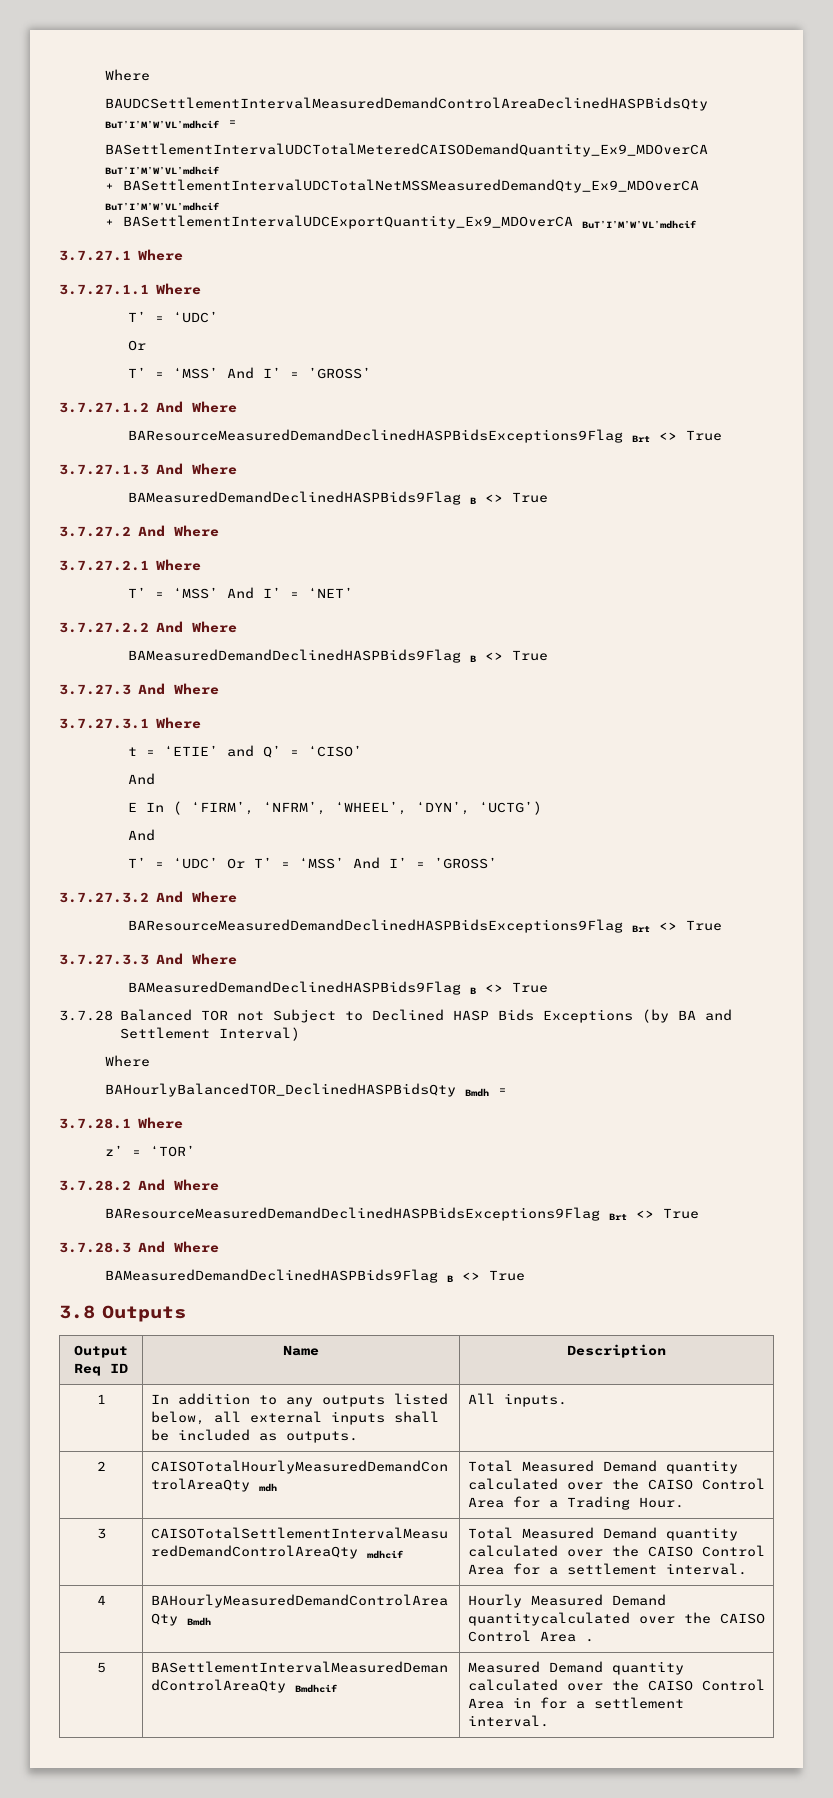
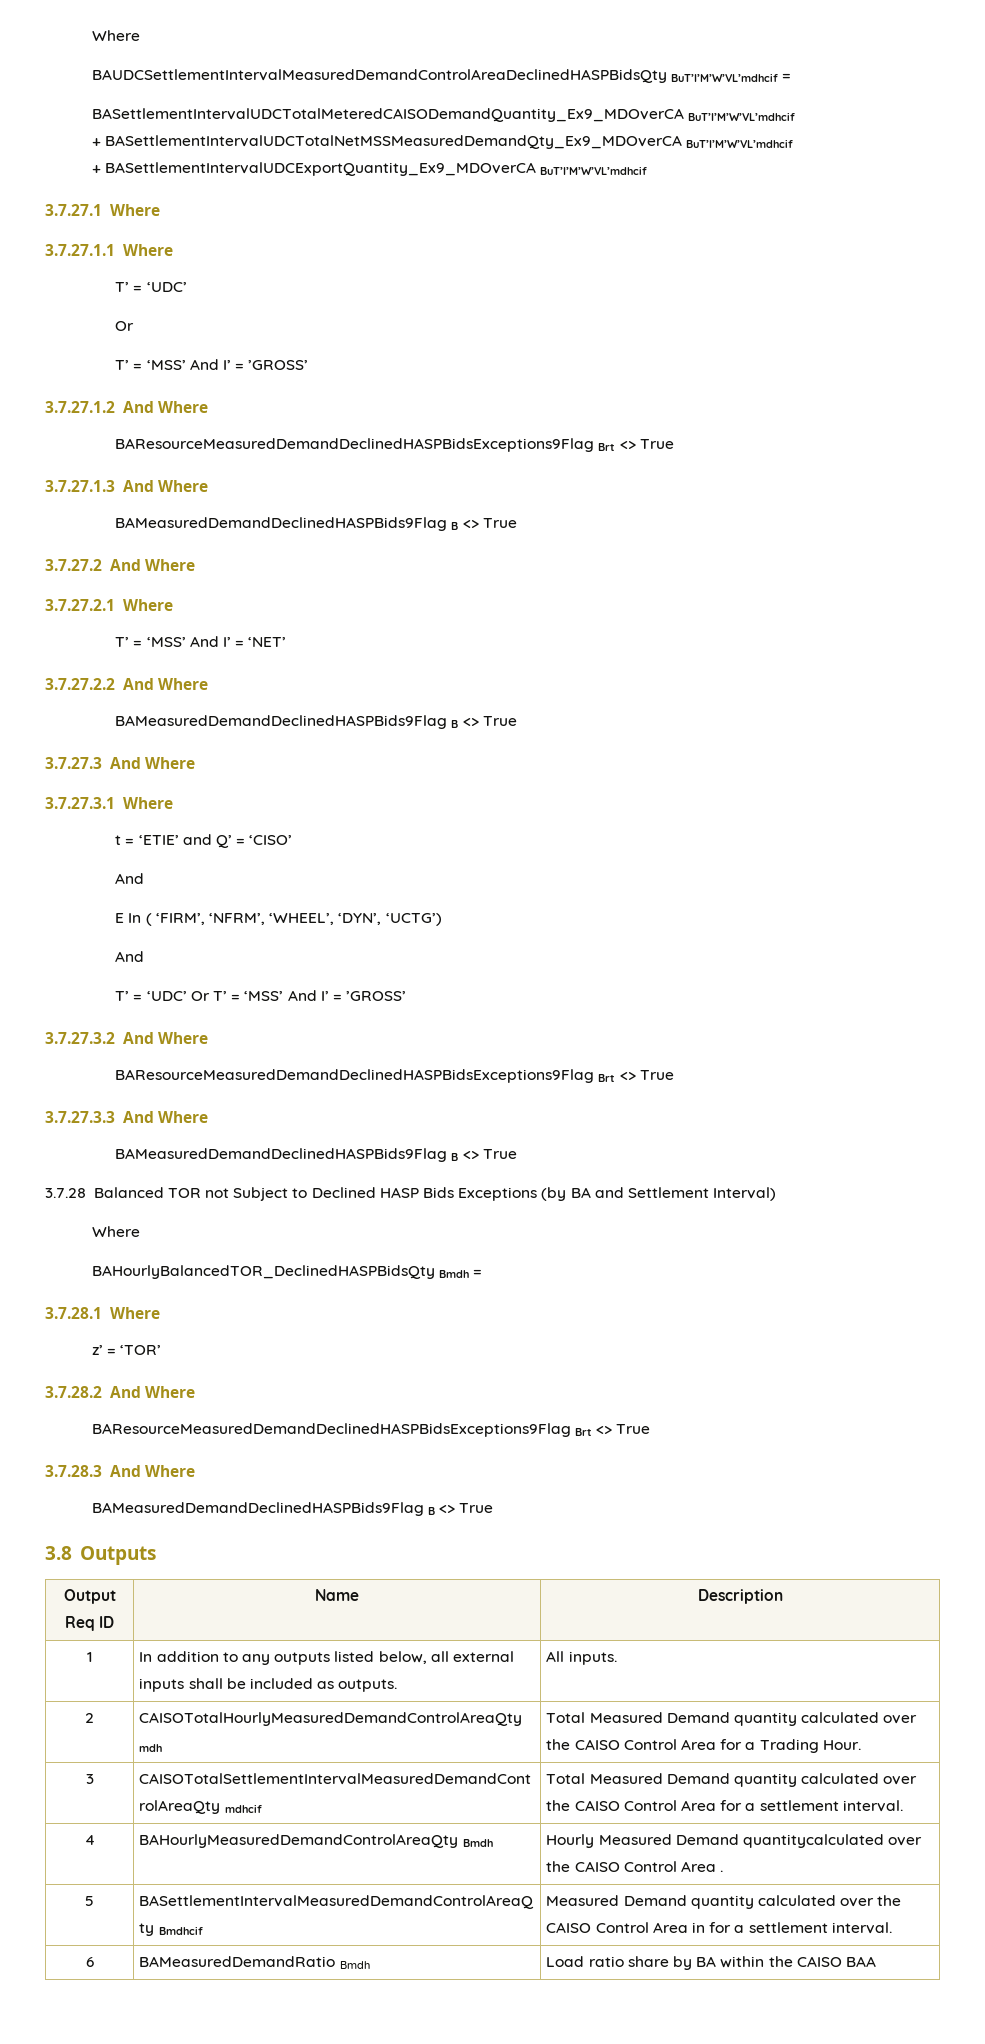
(549, 1721) none -> [85,1957,94,1967] [139,1956,370,1969] [546,1956,876,1970] // 6 | BAMeasuredDemandRatio Bmdh | Load ratio share by BA within the CAISO BAA

